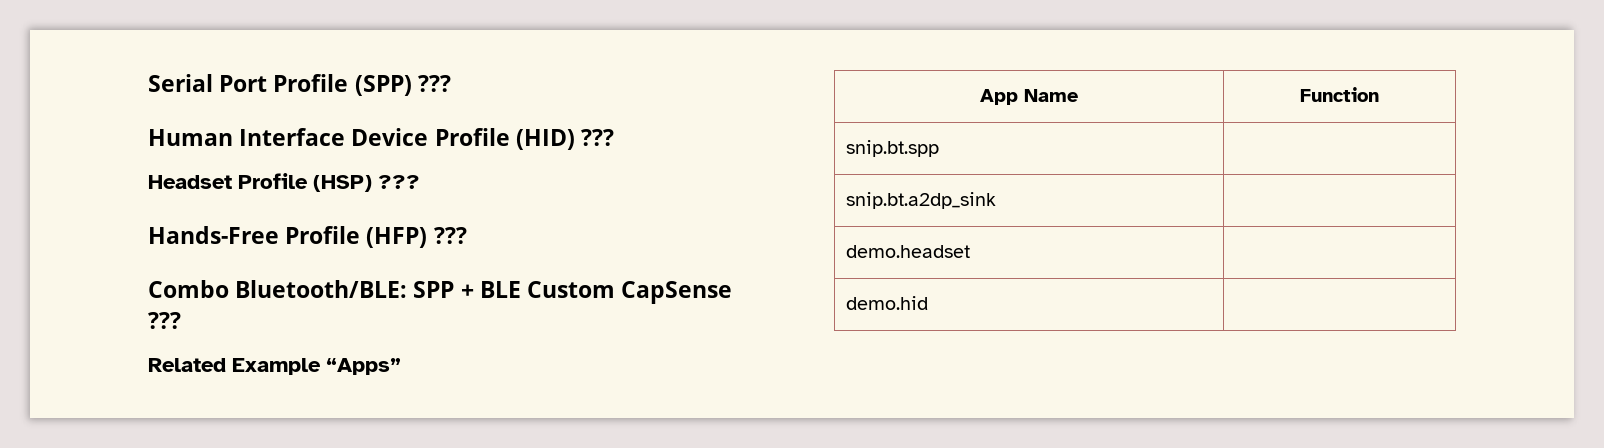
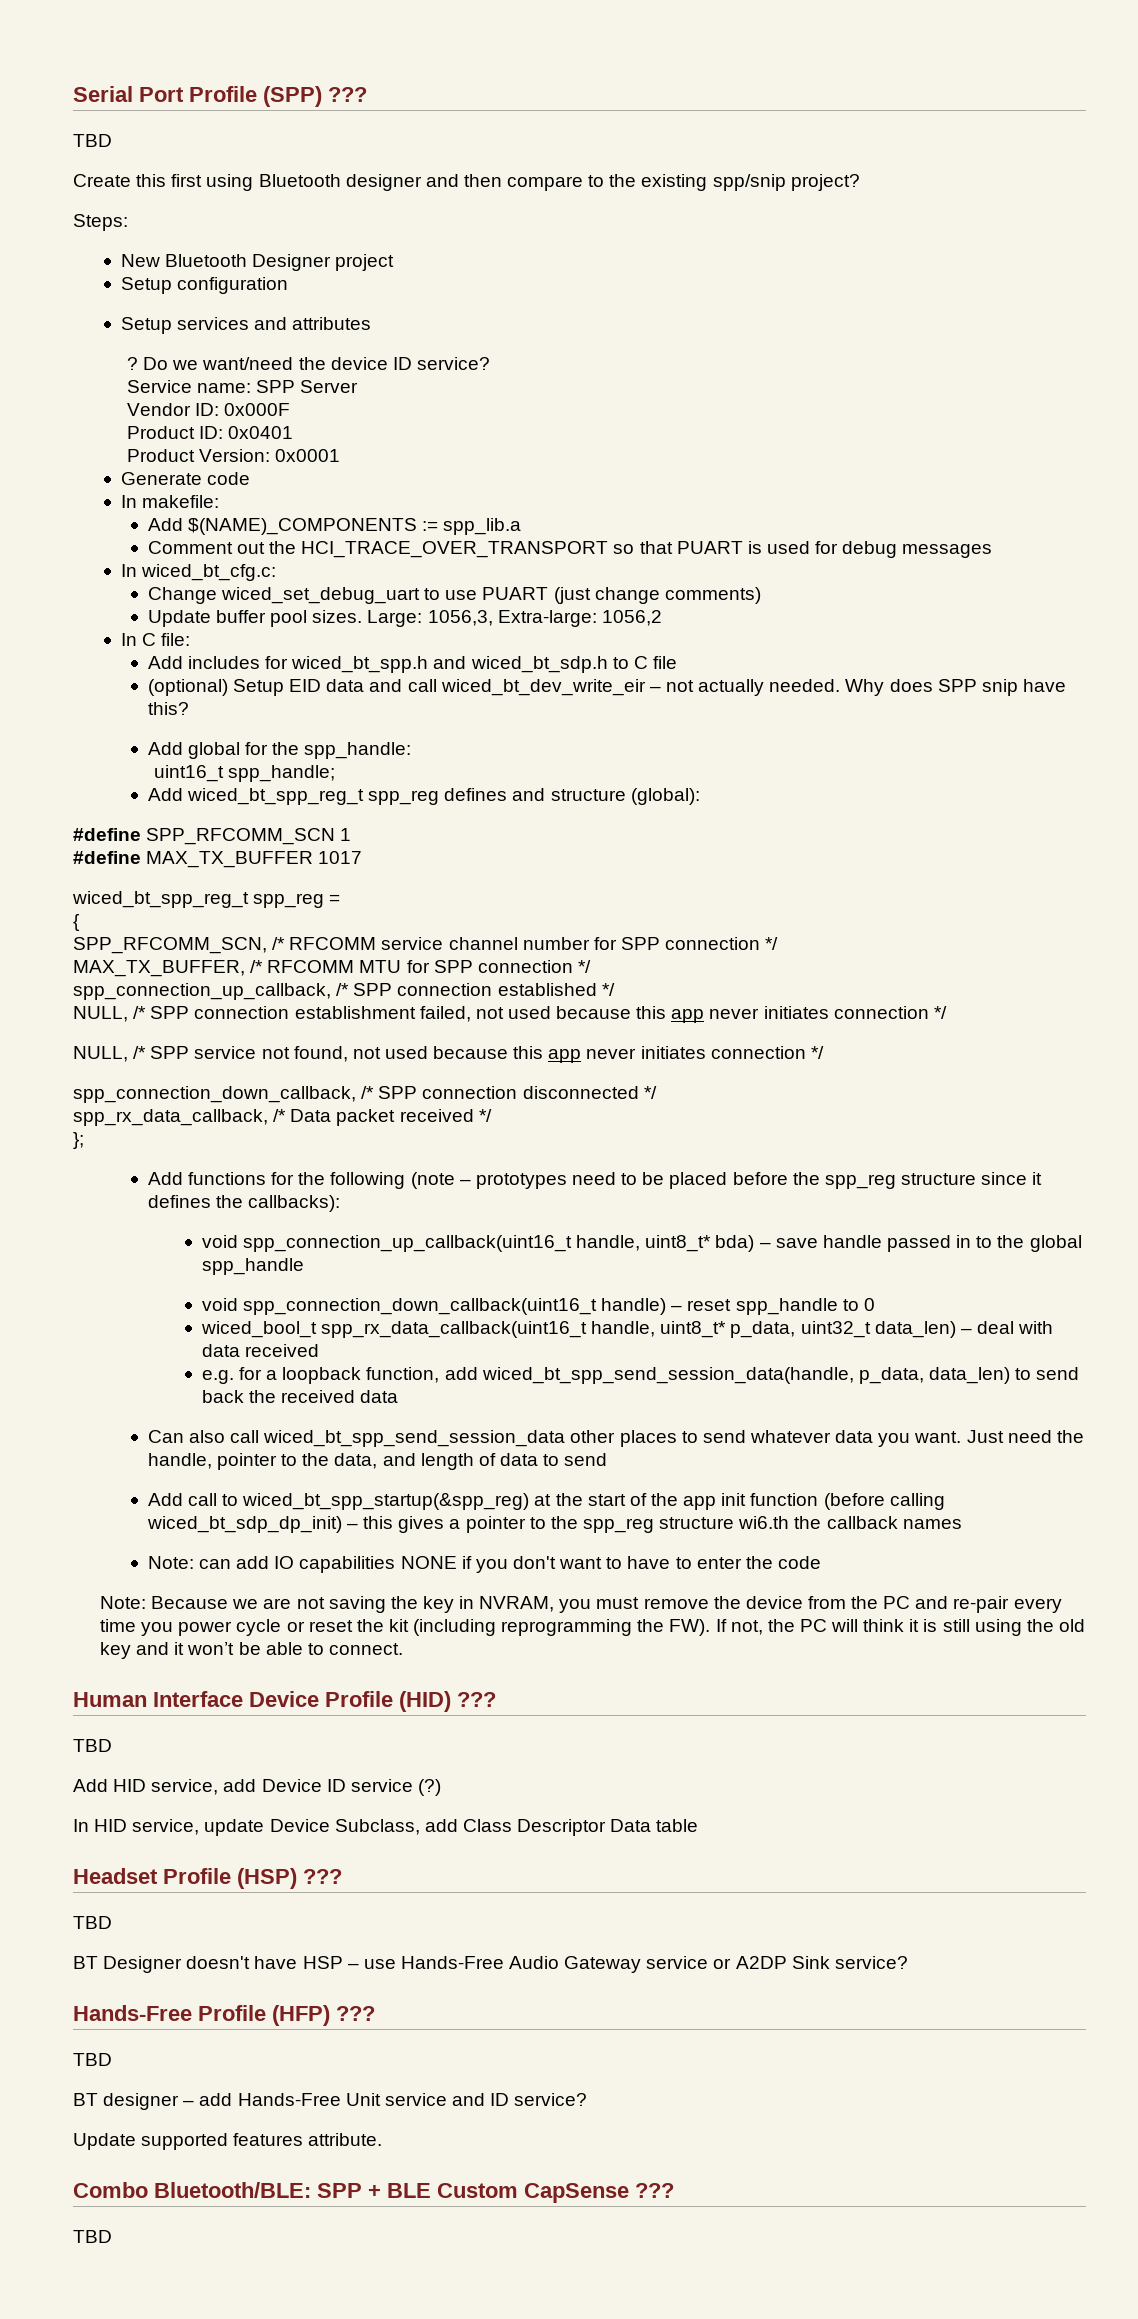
(451, 83) none -> [73,134,112,147] [73,174,860,191] [73,214,128,231] [120,254,395,271] [120,277,289,294] [120,317,372,334] [127,357,490,370] [127,380,359,393] [127,403,291,416] [127,426,294,439] [127,449,341,462] [120,472,251,485] [120,495,220,508] [147,518,522,535] [147,541,993,558] [120,564,277,581] [147,587,761,604] [147,610,662,627] [120,633,191,646] [147,656,677,673] [147,679,1066,696] [147,702,189,715] [147,742,412,759] [154,765,336,782] [147,788,700,805] [73,828,352,845] [73,851,363,868] [72,891,341,908] [73,914,80,931] [73,937,779,954] [73,960,591,977] [73,983,615,1000] [73,1006,947,1023] [73,1046,824,1063] [73,1086,657,1103] [73,1109,492,1126] [73,1132,84,1149] [147,1172,1043,1189] [147,1195,341,1212] [201,1235,1082,1252] [201,1258,304,1275] [201,1298,875,1315] [200,1321,1054,1338] [201,1344,320,1357] [201,1367,1080,1384] [201,1390,399,1403] [147,1430,1084,1447] [147,1453,608,1470] [147,1493,945,1510] [146,1516,962,1533] [147,1556,821,1573] [100,1596,1062,1613] [100,1619,1086,1636] [100,1642,403,1659] // TBD // Create this first using Bluetooth designer and then compare to the existing spp/snip project? // Steps: // New Bluetooth Designer project // Setup configuration // Setup services and attributes // ? Do we want/need the device ID service? // Service name: SPP Server // Vendor ID: 0x000F // Product ID: 0x0401 // Product Version: 0x0001 // Generate code // In makefile: // Add $(NAME)_COMPONENTS := spp_lib.a // Comment out the HCI_TRACE_OVER_TRANSPORT so that PUART is used for debug messages // In wiced_bt_cfg.c: // Change wiced_set_debug_uart to use PUART (just change comments) // Update buffer pool sizes. Large: 1056,3, Extra-large: 1056,2 // In C file: // Add includes for wiced_bt_spp.h and wiced_bt_sdp.h to C file // (optional) Setup EID data and call wiced_bt_dev_write_eir – not actually needed. Why does SPP snip have this? // Add global for the spp_handle: // uint16_t spp_handle; // Add wiced_bt_spp_reg_t spp_reg defines and structure (global): // #define SPP_RFCOMM_SCN 1 // #define MAX_TX_BUFFER 1017 // wiced_bt_spp_reg_t spp_reg = // { // SPP_RFCOMM_SCN, /* RFCOMM service channel number for SPP connection */ // MAX_TX_BUFFER, /* RFCOMM MTU for SPP connection */ // spp_connection_up_callback, /* SPP connection established */ // NULL, /* SPP connection establishment failed, not used because this app never initiates connection */ // NULL, /* SPP service not found, not used because this app never initiates connection */ // spp_connection_down_callback, /* SPP connection disconnected */ // spp_rx_data_callback, /* Data packet received */ // }; // Add functions for the following (note – prototypes need to be placed before the spp_reg structure since it defines the callbacks): // void spp_connection_up_callback(uint16_t handle, uint8_t* bda) – save handle passed in to the global spp_handle // void spp_connection_down_callback(uint16_t handle) – reset spp_handle to 0 // wiced_bool_t spp_rx_data_callback(uint16_t handle, uint8_t* p_data, uint32_t data_len) – deal with data received // e.g. for a loopback function, add wiced_bt_spp_send_session_data(handle, p_data, data_len) to send back the received data // Can also call wiced_bt_spp_send_session_data other places to send whatever data you want. Just need the handle, pointer to the data, and length of data to send // Add call to wiced_bt_spp_startup(&spp_reg) at the start of the app init function (before calling wiced_bt_sdp_dp_init) – this gives a pointer to the spp_reg structure wi6.th the callback names // Note: can add IO capabilities NONE if you don't want to have to enter the code // Note: Because we are not saving the key in NVRAM, you must remove the device from the PC and re-pair every time you power cycle or reset the kit (including reprogramming the FW). If not, the PC will think it is still using the old key and it won’t be able to connect.
[148,173,420,192] [148,226,467,248] Headset Profile (HSP) ??? // Hands-Free Profile (HFP) ??? -> [73,1739,112,1752] [73,1779,441,1796] [73,1819,699,1836] [73,1868,342,1889] [73,1916,112,1929] [73,1956,908,1973] [73,2005,375,2026] [73,2053,112,2066] [73,2093,588,2110] [73,2133,383,2150] TBD // Add HID service, add Device ID service (?) // In HID service, update Device Subclass, add Class Descriptor Data table // Headset Profile (HSP) ??? // TBD // BT Designer doesn't have HSP – use Hands-Free Audio Gateway service or A2DP Sink service? // Hands-Free Profile (HFP) ??? // TBD // BT designer – add Hands-Free Unit service and ID service? // Update supported features attribute.
[148,358,401,375] [980,89,1078,105] [1300,87,1379,102] [845,140,939,157] [845,192,996,209] [845,245,970,258] [845,296,928,310] Related Example “Apps” // App Name | Function // snip.bt.spp | // snip.bt.a2dp_sink | // demo.headset | // demo.hid | -> [73,2230,112,2243] TBD

